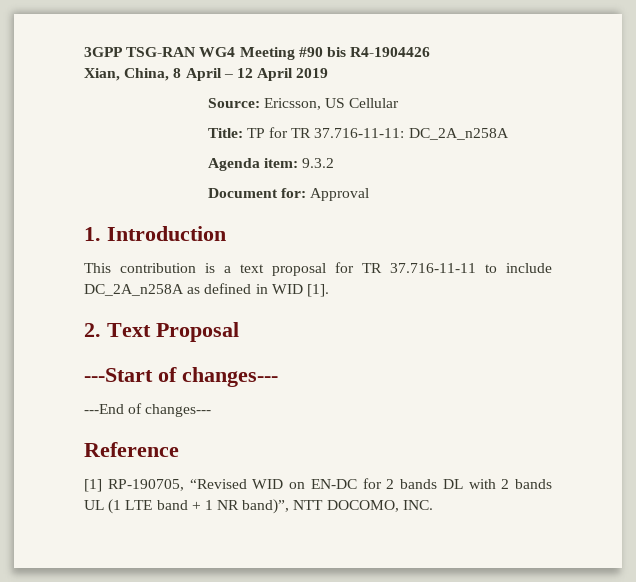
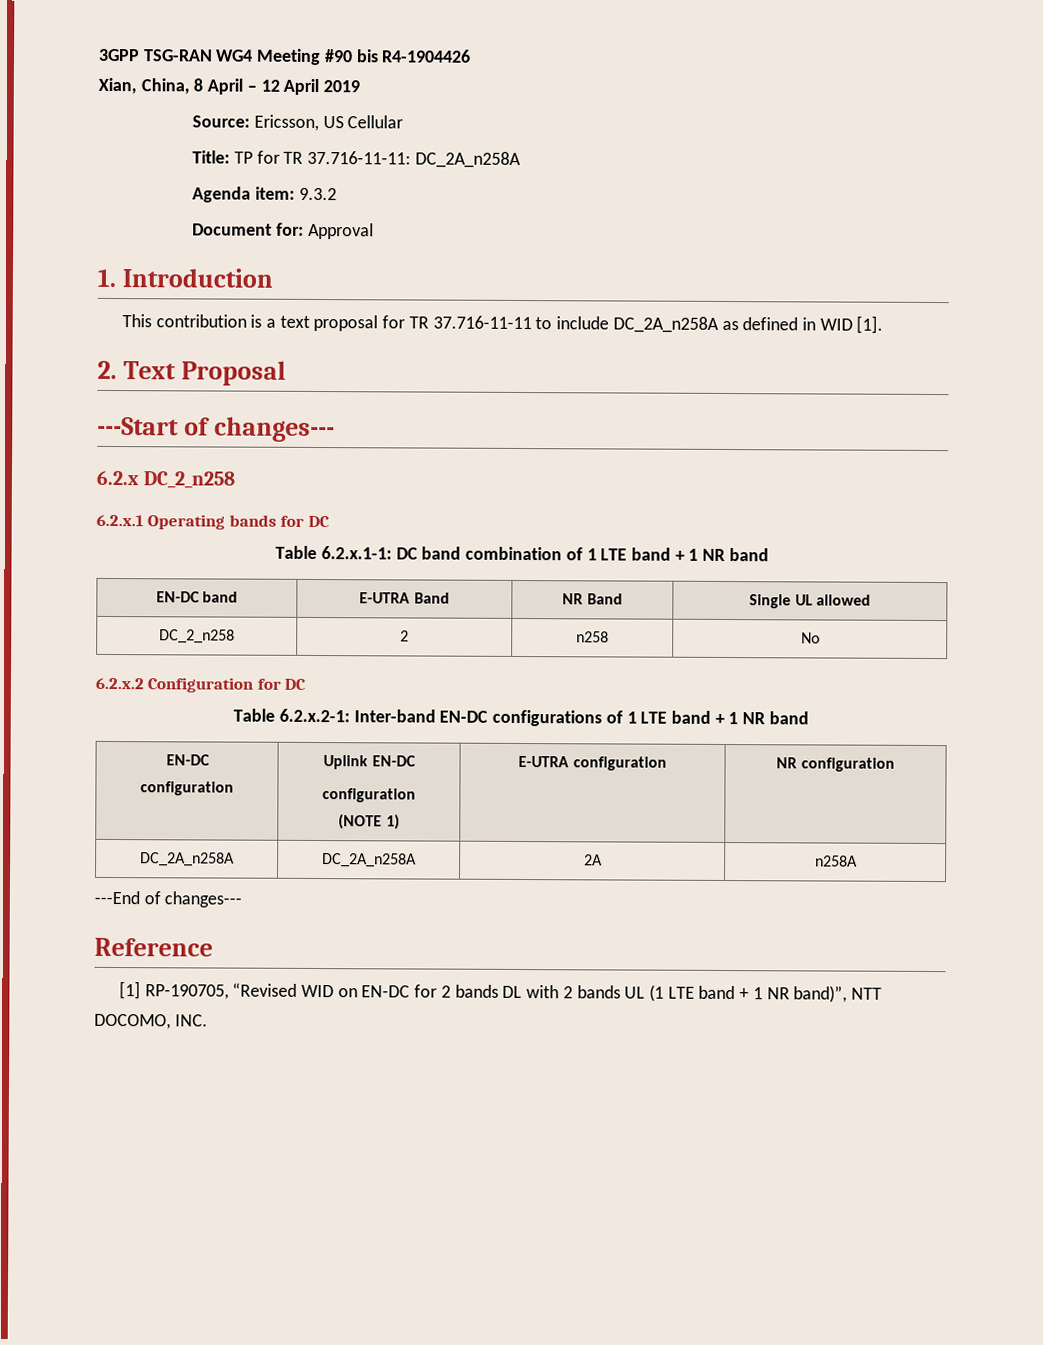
(278, 377) none -> [96,470,236,489] [96,514,330,530] [275,545,769,562] [155,591,239,603] [359,592,450,604] [562,593,623,605] [749,594,871,609] [159,629,235,644] [400,630,409,642] [576,631,609,643] [800,632,820,644] [95,677,307,693] [233,708,809,727] [165,754,210,766] [140,781,234,796] [323,755,416,770] [322,788,416,803] [338,814,400,830] [518,755,667,771] [776,757,895,772] [140,852,235,867] [322,853,417,868] [583,854,603,866] [814,855,858,867] // 6.2.x DC_2_n258 // 6.2.x.1 Operating bands for DC // Table 6.2.x.1-1: DC band combination of 1 LTE band + 1 NR band // EN-DC band | E-UTRA Band | NR Band | Single UL allowed // DC_2_n258 | 2 | n258 | No // 6.2.x.2 Configuration for DC // Table 6.2.x.2-1: Inter-band EN-DC configurations of 1 LTE band + 1 NR band // EN-DC // configuration | Uplink EN-DC // configuration // (NOTE 1) | E-UTRA configuration | NR configuration // DC_2A_n258A | DC_2A_n258A | 2A | n258A

